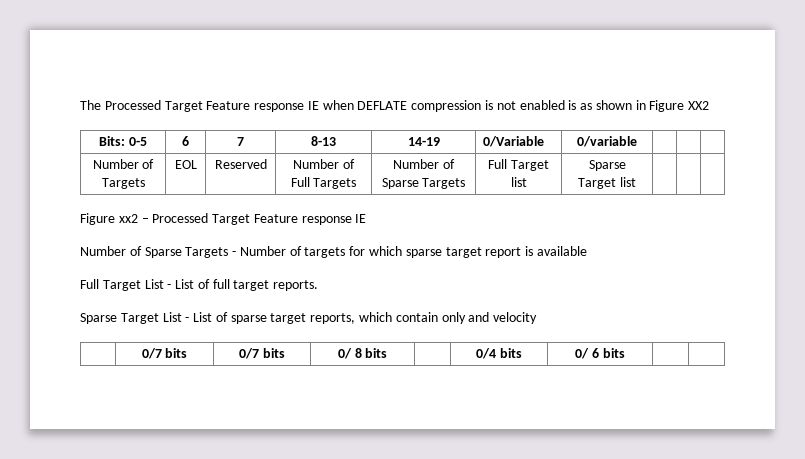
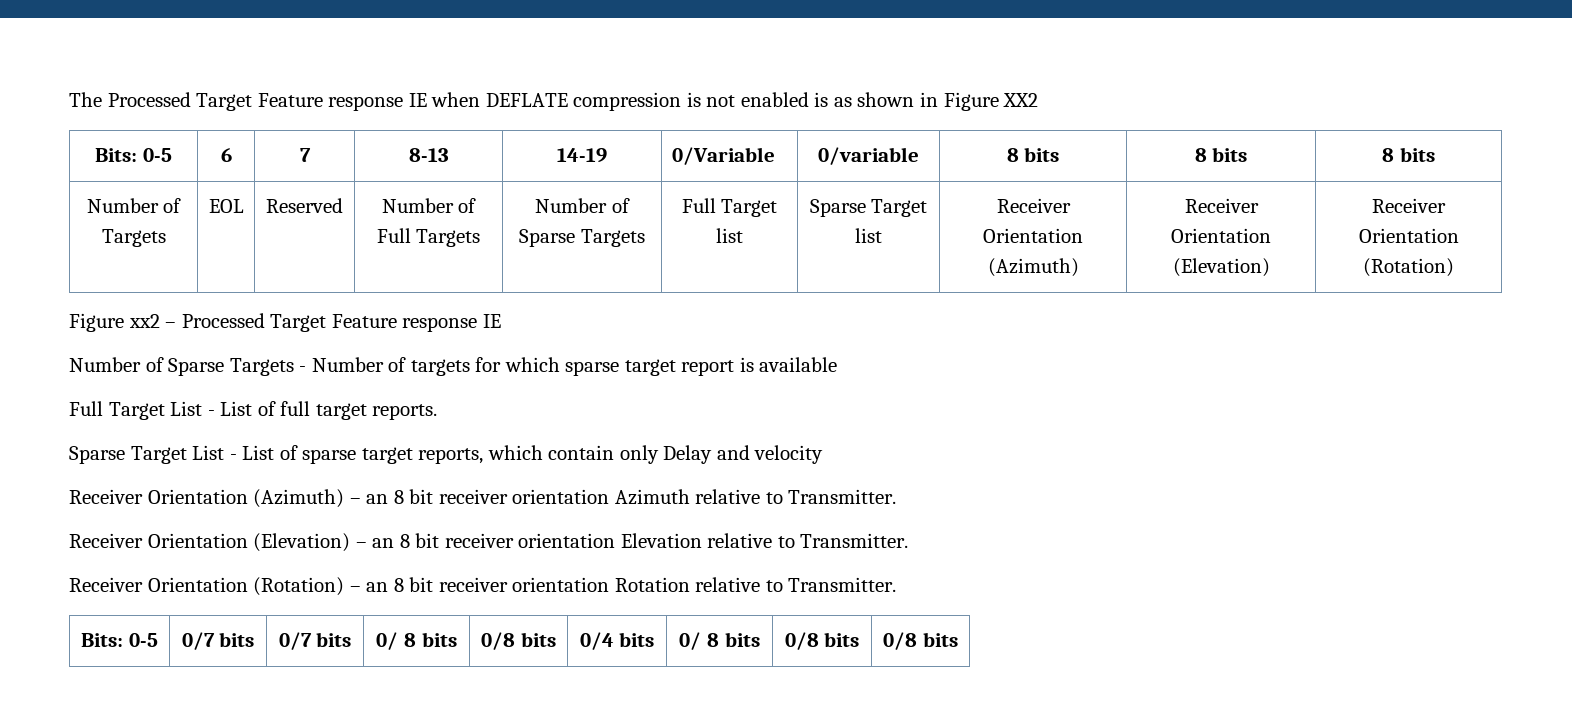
(637, 141) | | -> [1006,147,1060,162] [1194,147,1248,162] [1382,147,1435,162] 8 bits | 8 bits | 8 bits
(636, 182) | | -> [996,198,1071,213] [983,228,1083,243] [987,258,1079,277] [1184,198,1259,213] [1171,228,1271,243] [1172,258,1270,277] [1372,198,1446,213] [1358,228,1459,243] [1363,258,1454,277] Receiver Orientation (Azimuth) | Receiver Orientation (Elevation) | Receiver Orientation (Rotation)
(466, 318) none -> [663,445,713,464] Delay
(538, 318) // -> [69,489,897,508] [69,533,909,552] [69,577,897,596] [81,633,158,647] // Receiver Orientation (Azimuth) – an 8 bit receiver orientation Azimuth relative to Transmitter. // Receiver Orientation (Elevation) – an 8 bit receiver orientation Elevation relative to Transmitter. // Receiver Orientation (Rotation) – an 8 bit receiver orientation Rotation relative to Transmitter. // Bits: 0-5
(388, 353) none -> [481,632,556,650] 0/8 bits
[592,348,625,358] 6 bits | | -> [707,632,760,647] [784,632,860,650] [883,632,958,650] 8 bits | 0/8 bits | 0/8 bits

